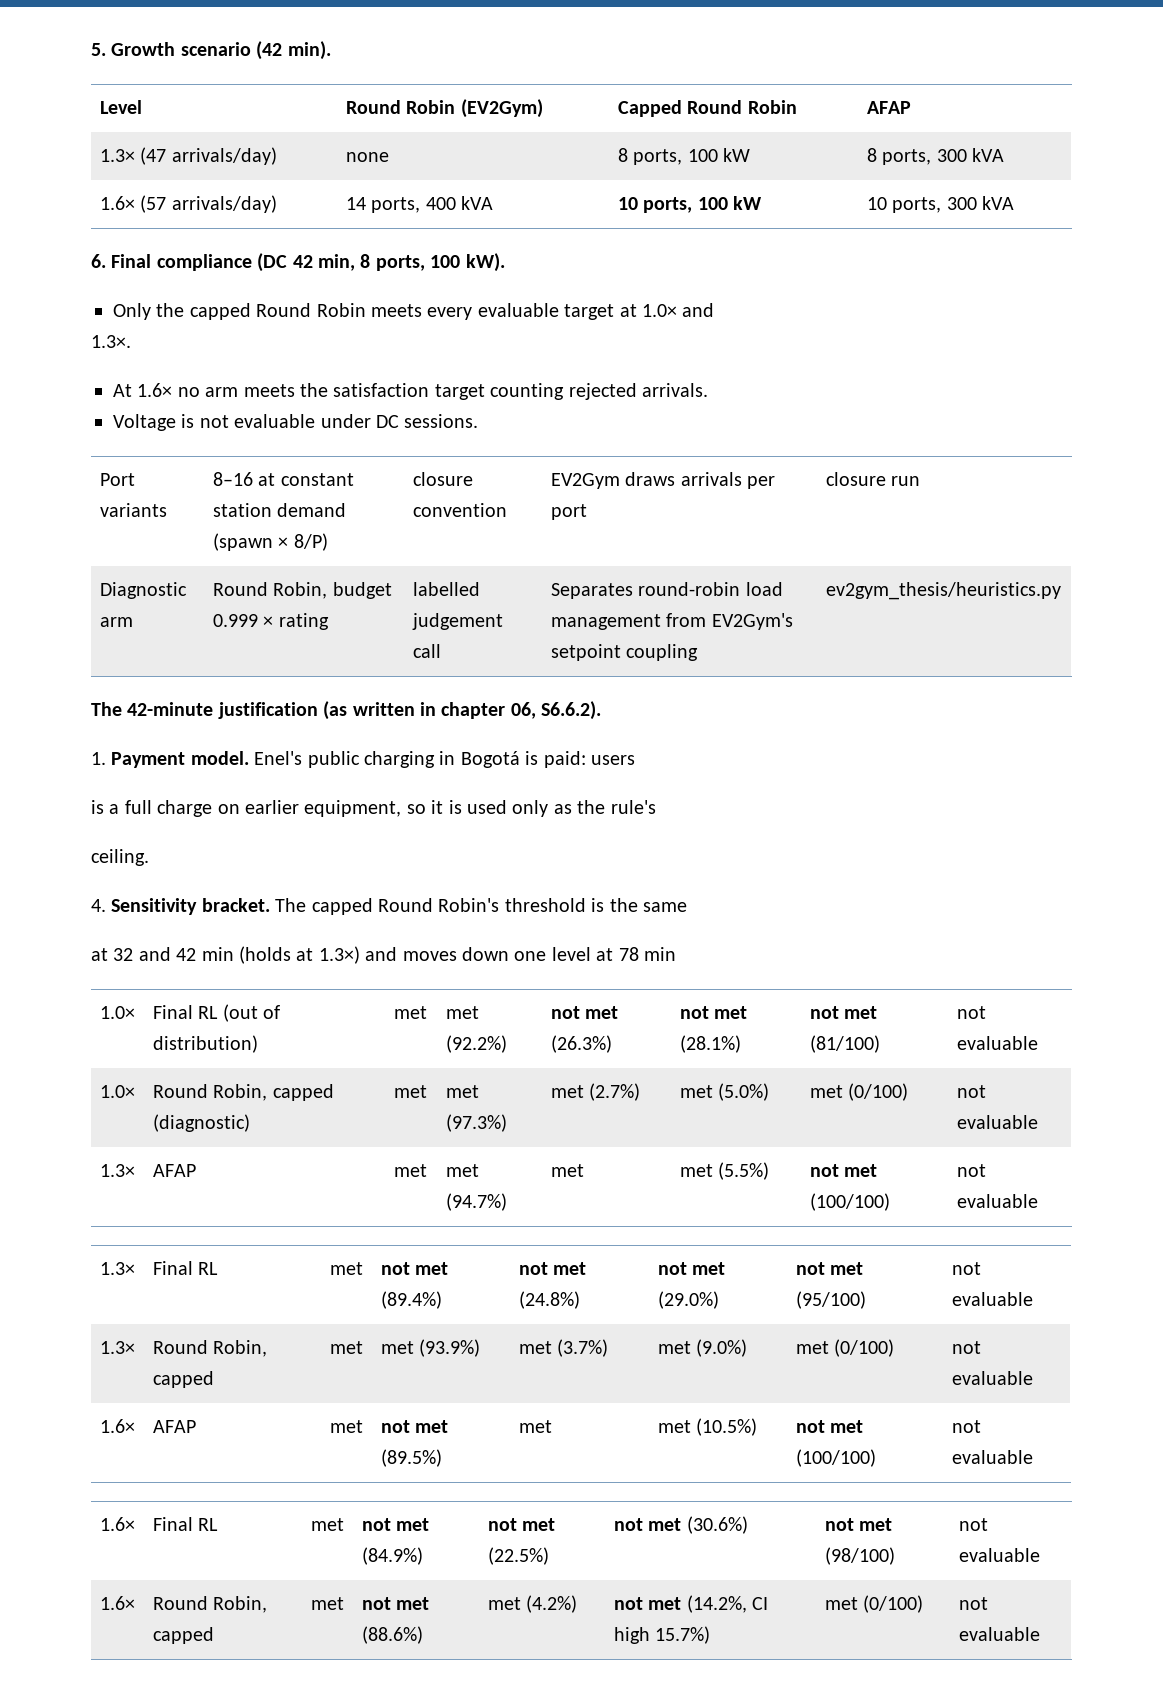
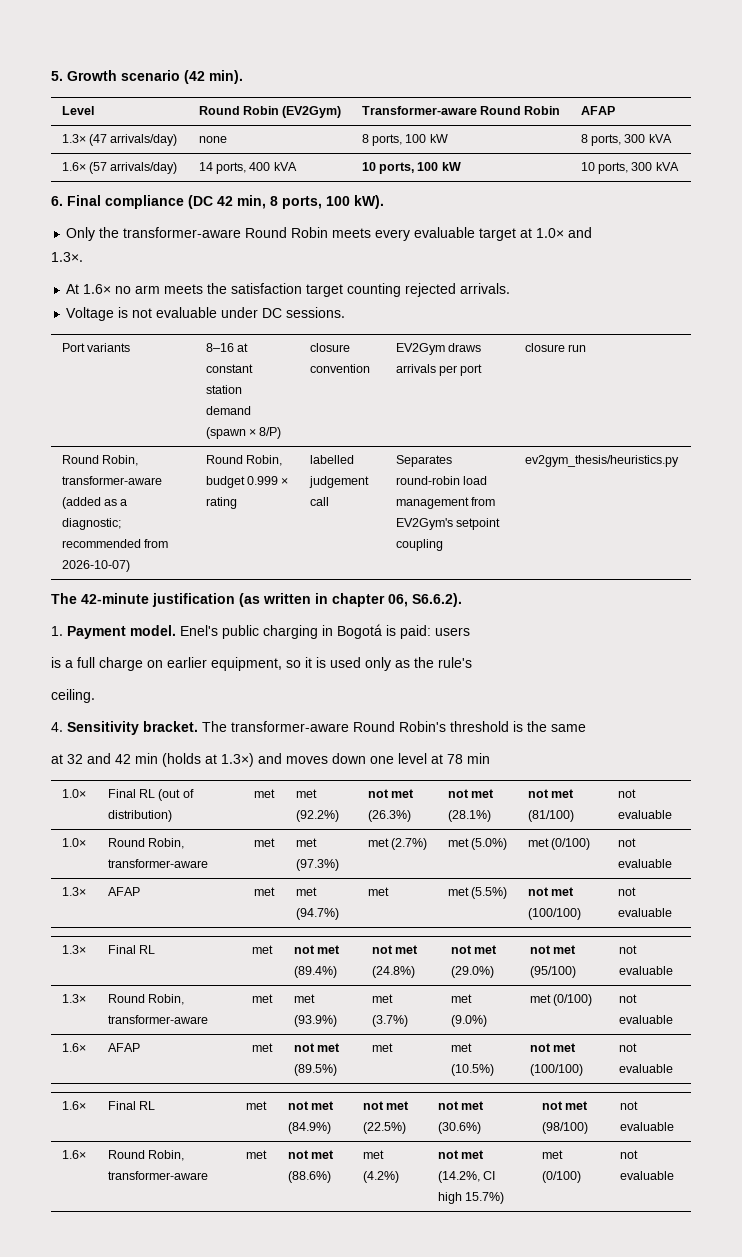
[617,100,682,117] Capped -> [361,106,477,115] Transformer-aware
[189,303,251,320] capped -> [123,227,242,238] transformer-aware
[99,582,187,599] [99,617,133,627] Diagnostic arm -> [61,455,138,466] [61,476,162,485] [61,497,128,509] [61,518,121,530] [61,539,168,548] [61,560,130,572] Round Robin, transformer-aware (added as a diagnostic; recommended from 2026-10-07)
[311,898,373,915] capped -> [231,721,349,732] transformer-aware
[272,1084,334,1101] [152,1114,250,1132] capped (diagnostic) -> [107,859,208,868] transformer-aware
[152,1371,214,1388] capped -> [107,1015,208,1024] transformer-aware
[152,1627,214,1644] capped -> [107,1171,208,1180] transformer-aware

